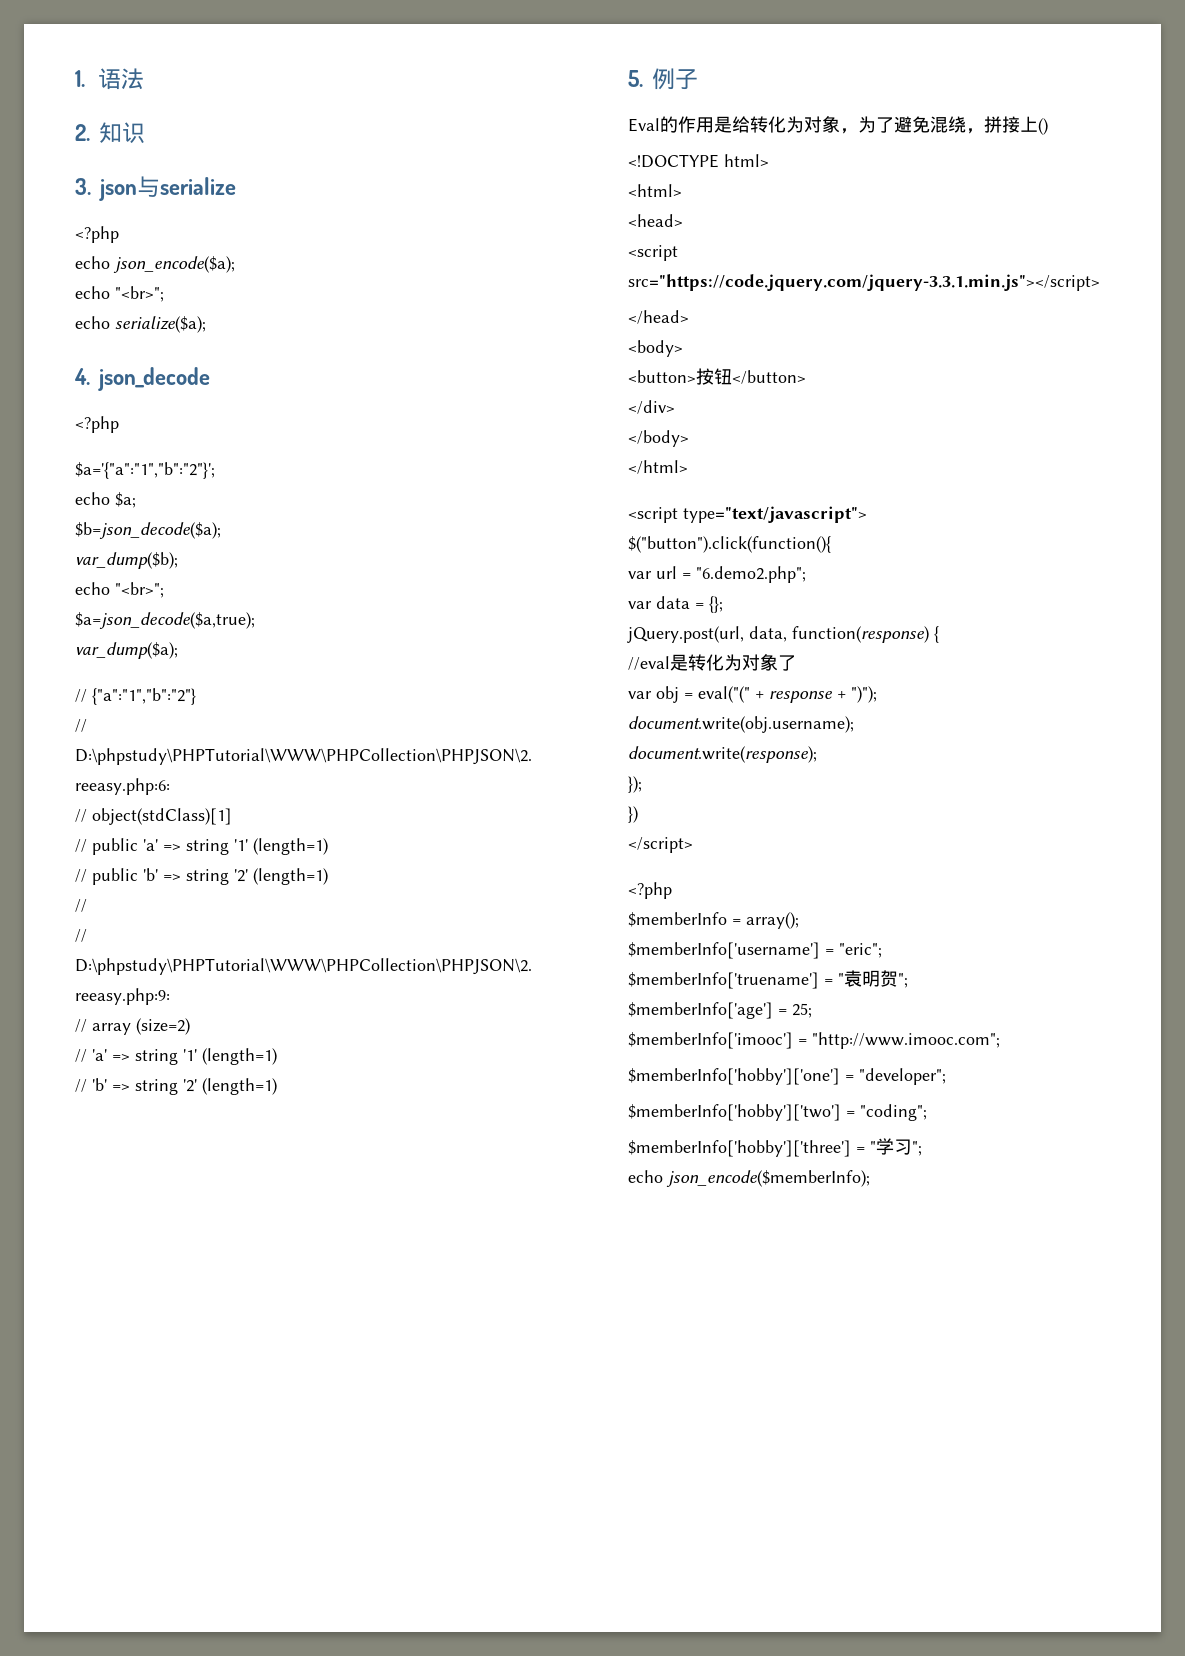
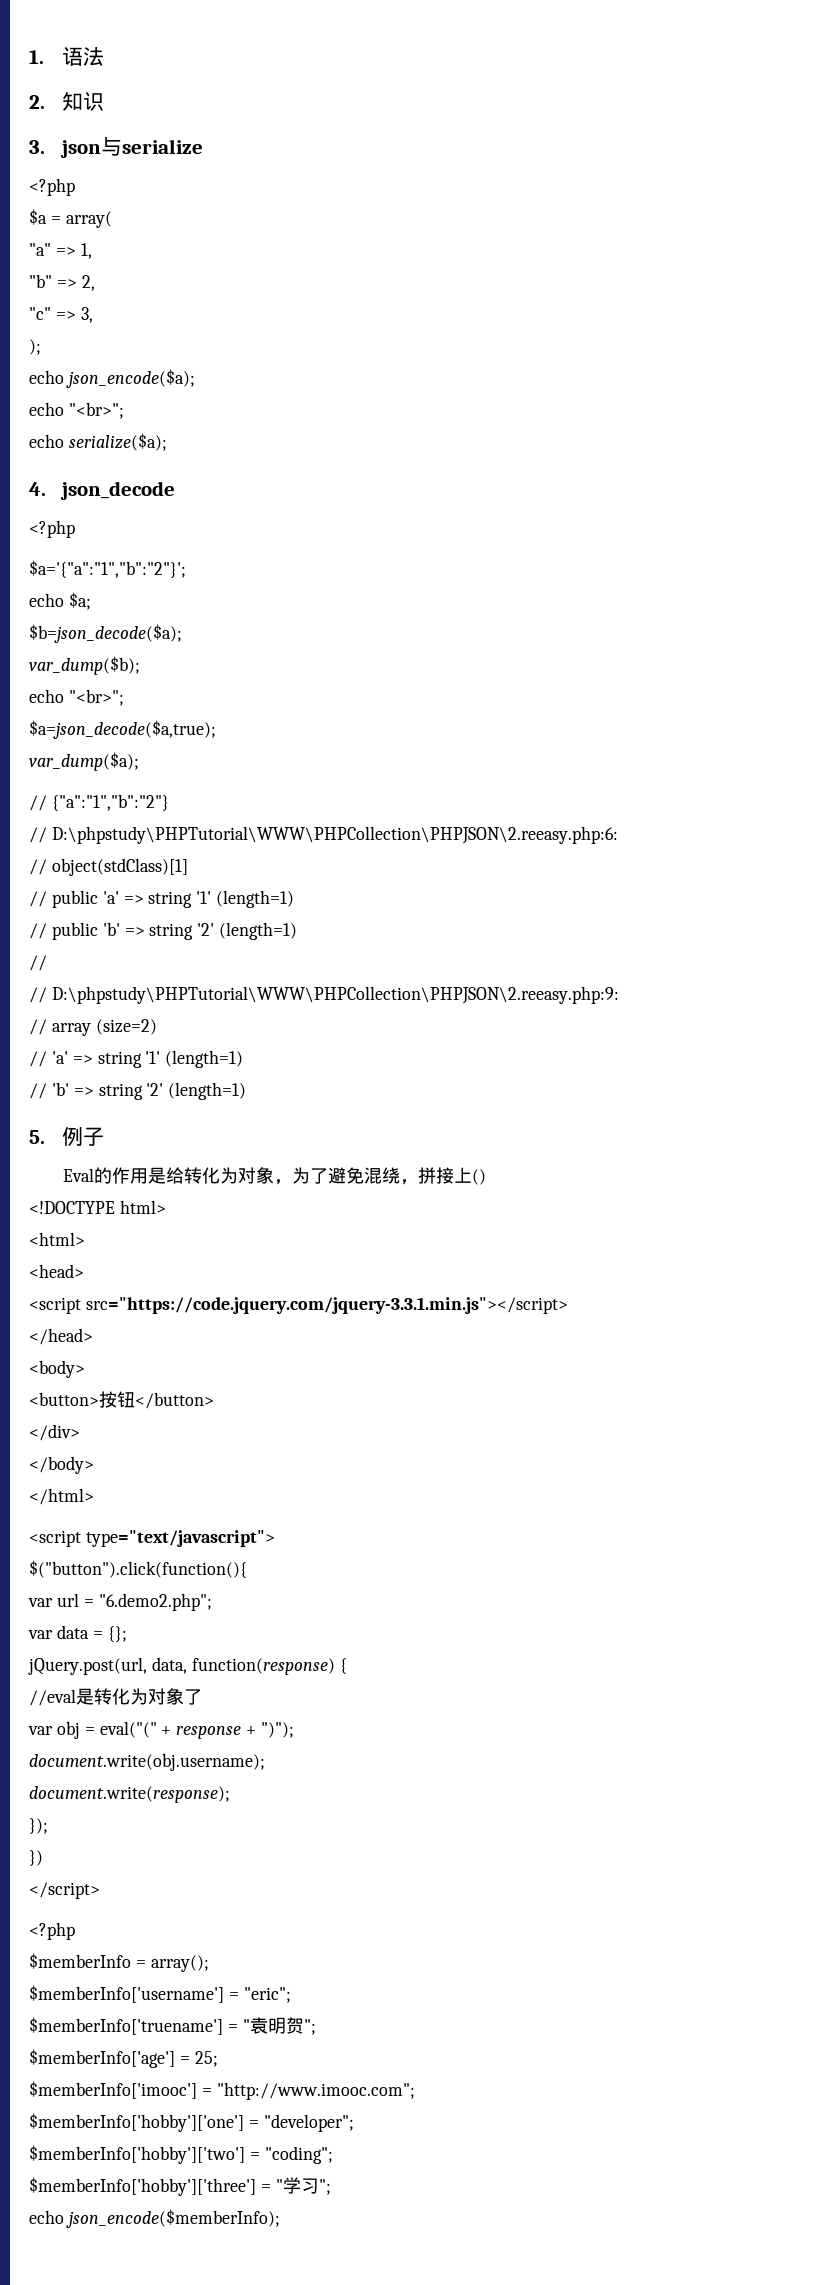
(119, 234) none -> [29,209,112,228] [29,243,92,259] [29,274,95,291] [29,307,93,323] [29,339,41,355] // $a = array( // "a" => 1, // "b" => 2, // "c" => 3, // );

